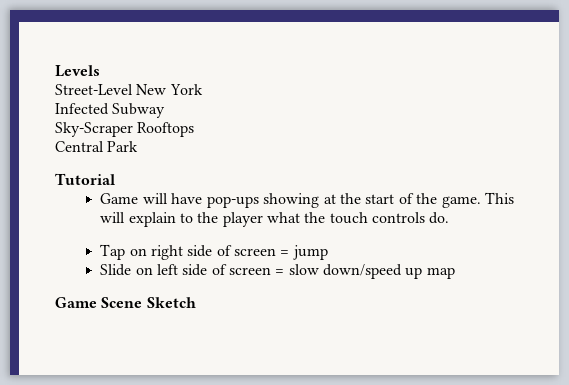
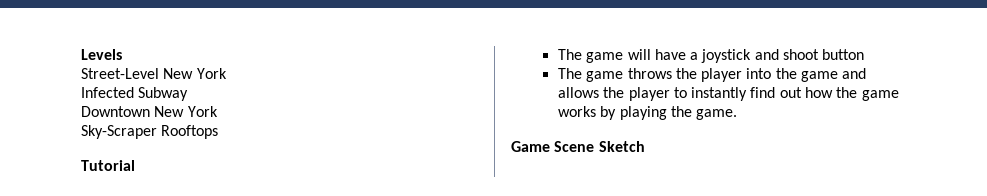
(166, 110) none -> [81,106,218,117] // Downtown New York
[55,141,139,152] // Central Park -> (219, 132) none
[100,192,514,208] [100,212,450,227] [100,244,328,260] [100,264,455,279] Game will have pop-ups showing at the start of the game. This will explain to the player what the touch controls do. // Tap on right side of screen = jump // Slide on left side of screen = slow down/speed up map -> [557,49,865,63] [557,68,867,82] [557,87,899,101] [557,106,738,120] The game will have a joystick and shoot button // The game throws the player into the game and allows the player to instantly find out how the game works by playing the game.

